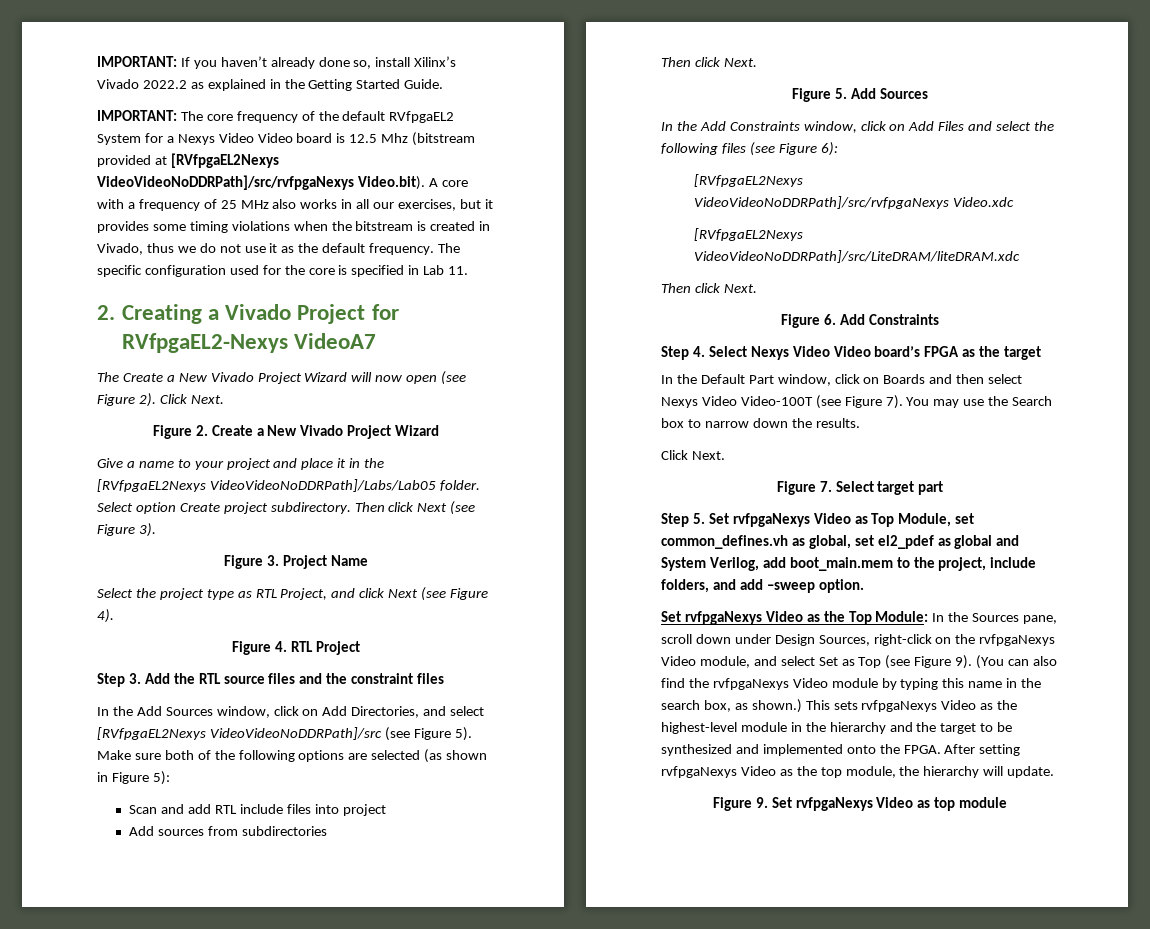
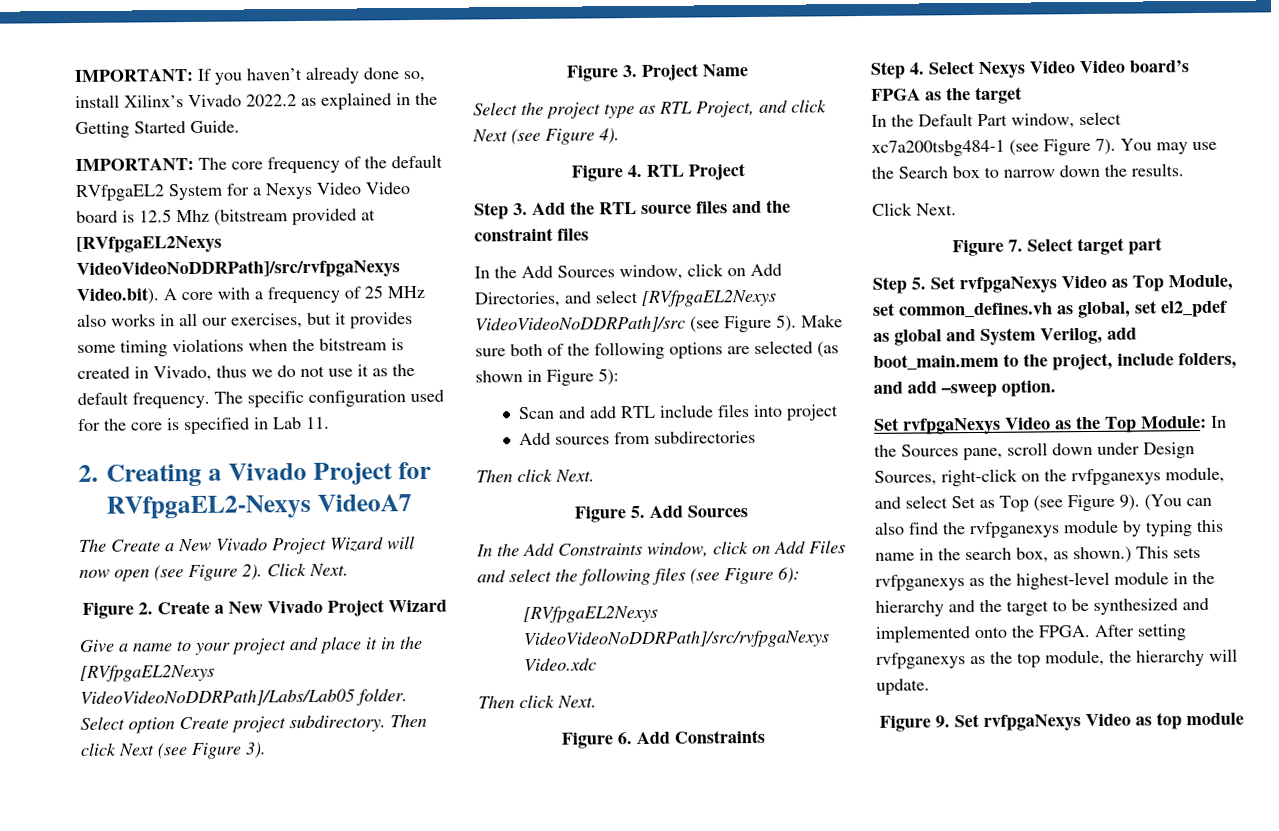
[693,228,803,241] [693,250,1020,263] // [RVfpgaEL2Nexys VideoVideoNoDDRPath]/src/LiteDRAM/liteDRAM.xdc -> (598, 664) none
[834,374,1023,384] [661,396,813,408] click on Boards and then select Nexys Video Video-100T -> [1079,111,1122,126] [871,139,1005,157] select xc7a200tsbg484-1
[979,634,1056,646] [661,656,696,666] rvfpgaNexys Video -> [1071,468,1161,486] rvfpganexys
[712,678,828,690] rvfpgaNexys Video -> [969,521,1060,539] rvfpganexys
[861,700,977,712] rvfpgaNexys Video -> [875,574,965,591] rvfpganexys
[661,766,776,778] rvfpgaNexys Video -> [876,652,966,669] rvfpganexys

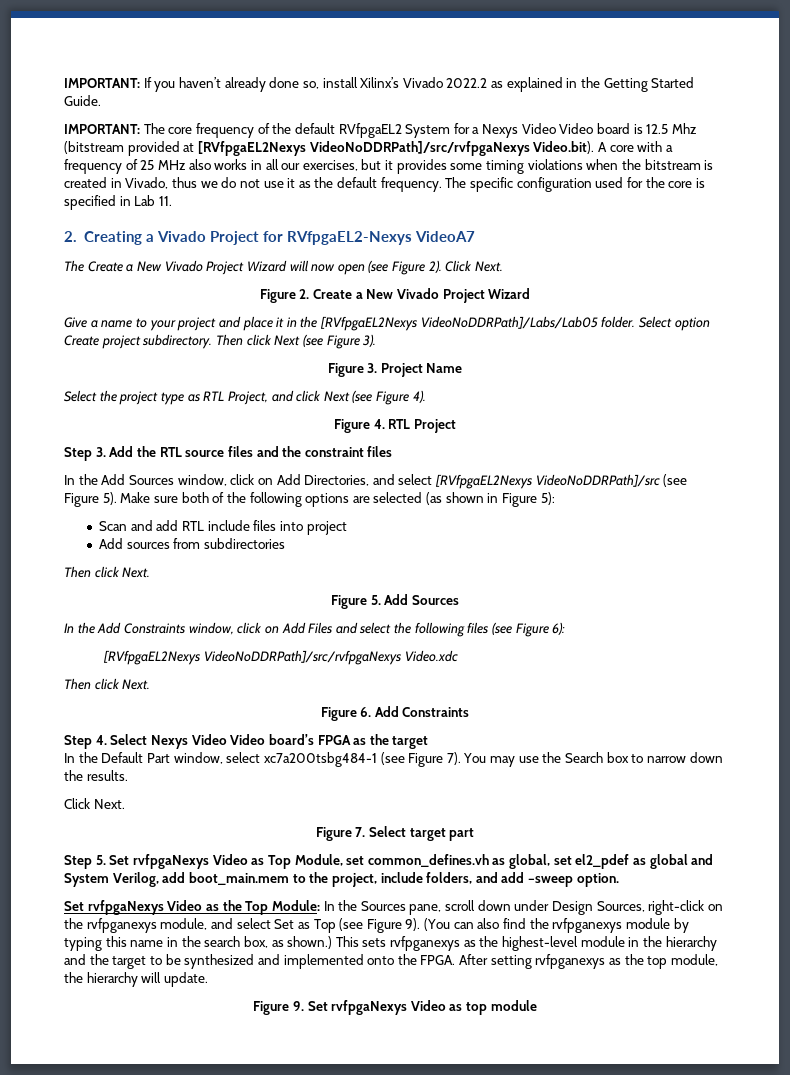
[76,259,400,280] VideoVideoNoDDRPath]/src/rvfpgaNexys -> [309,141,530,156] VideoNoDDRPath]/src/rvfpgaNexys
[80,688,355,707] VideoVideoNoDDRPath]/Labs/Lab05 -> [420,316,598,329] VideoNoDDRPath]/Labs/Lab05
[475,315,686,334] VideoVideoNoDDRPath]/src -> [535,474,660,487] VideoNoDDRPath]/src
[523,629,831,650] VideoVideoNoDDRPath]/src/rvfpgaNexys -> [203,650,401,665] VideoNoDDRPath]/src/rvfpgaNexys

